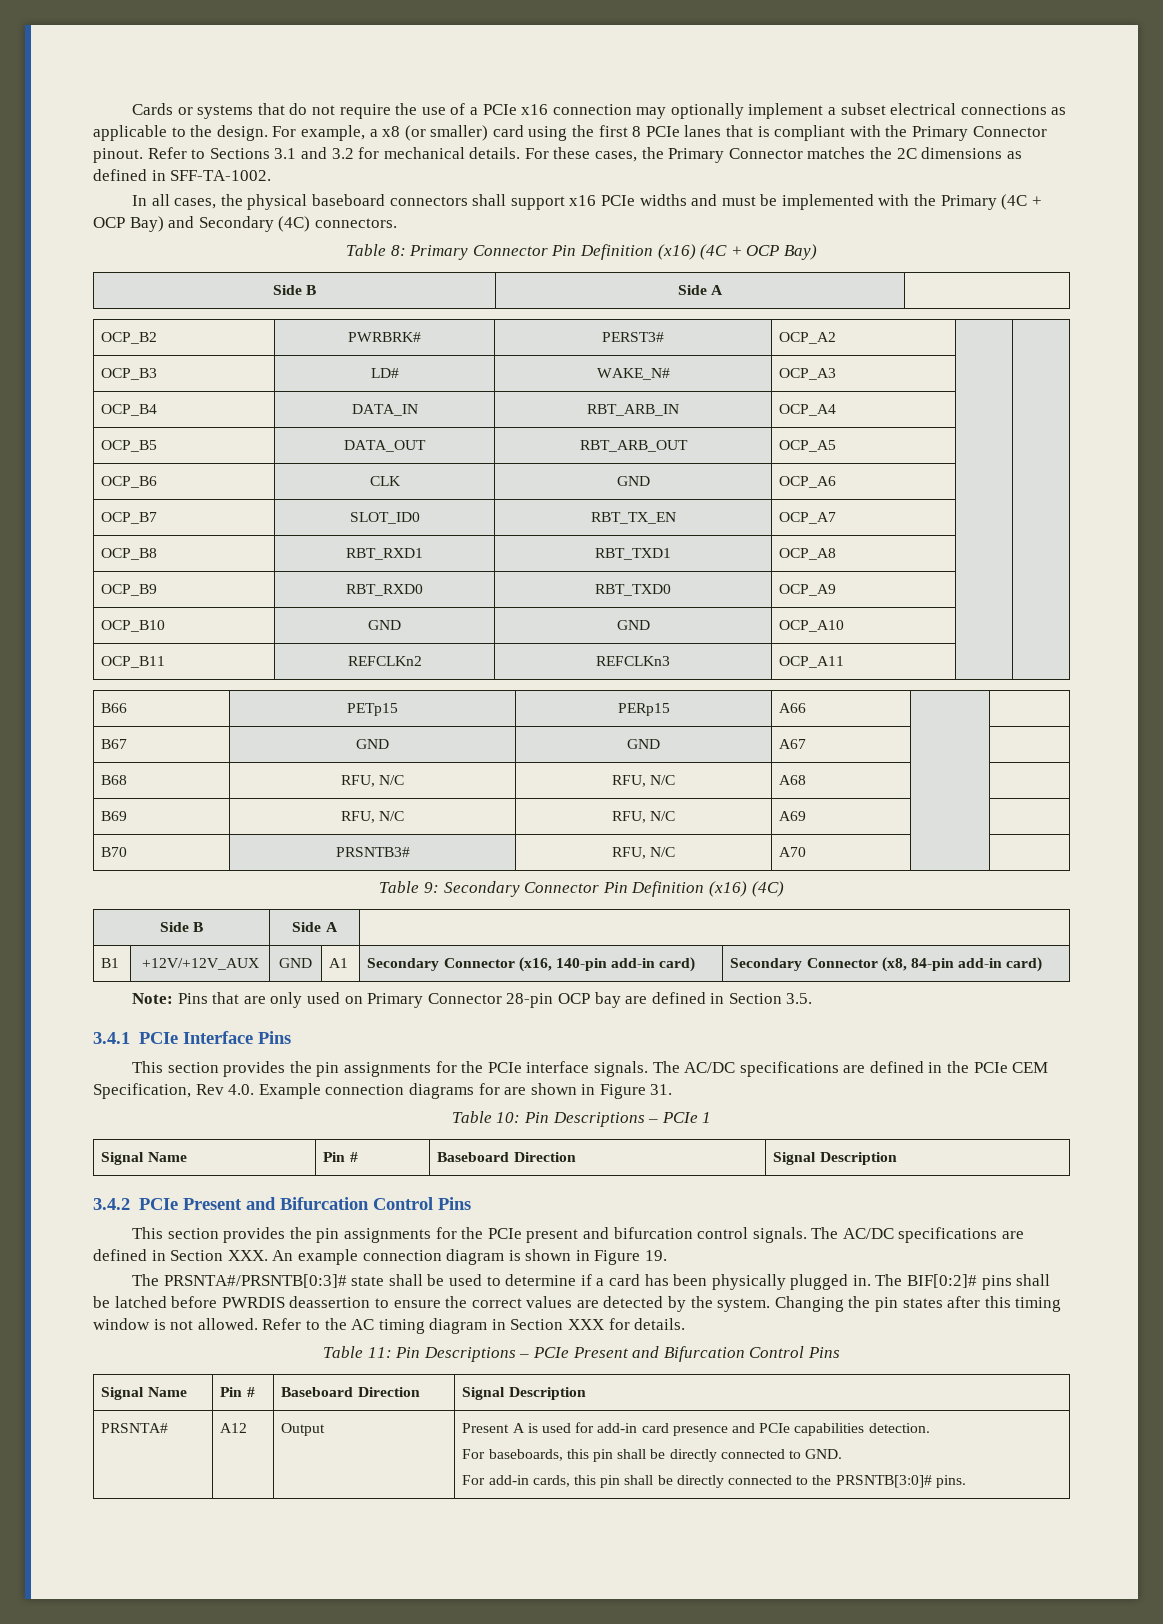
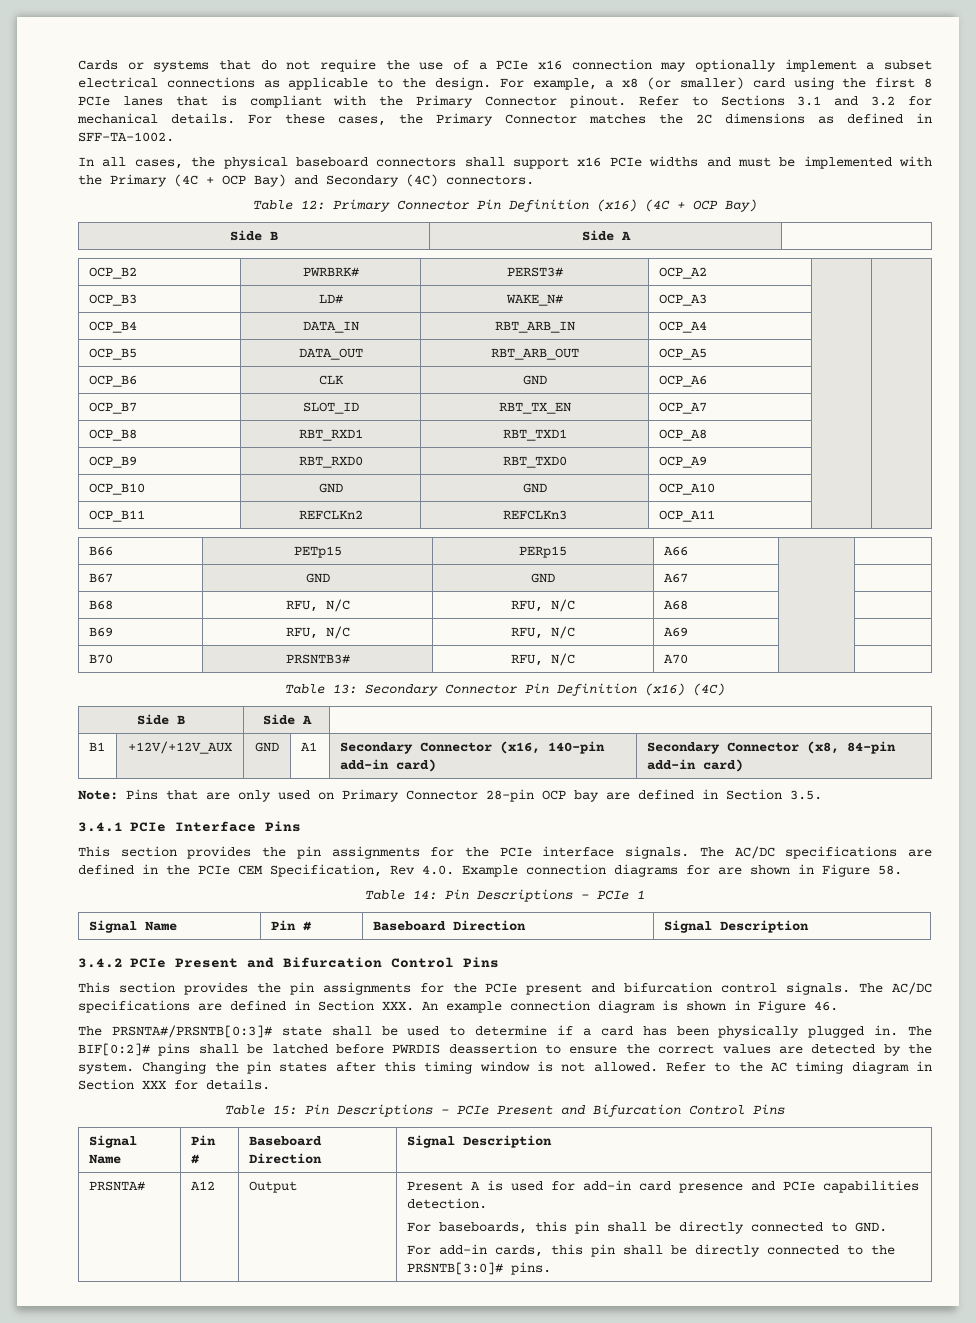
[390,245,406,256] 8: -> [301,200,325,210] 12:
[349,512,420,524] SLOT_ID0 -> [302,402,359,414] SLOT_ID
[424,882,440,893] 9: -> [333,684,357,694] 13:
[650,1084,673,1095] [451,1111,521,1123] 31. // Table 10: -> [878,865,902,875] [365,890,437,900] 58. // Table 14:
[645,1250,668,1261] 19. -> [814,1001,838,1011] 46.
[367,1347,392,1358] 11: -> [273,1105,297,1115] 15:

